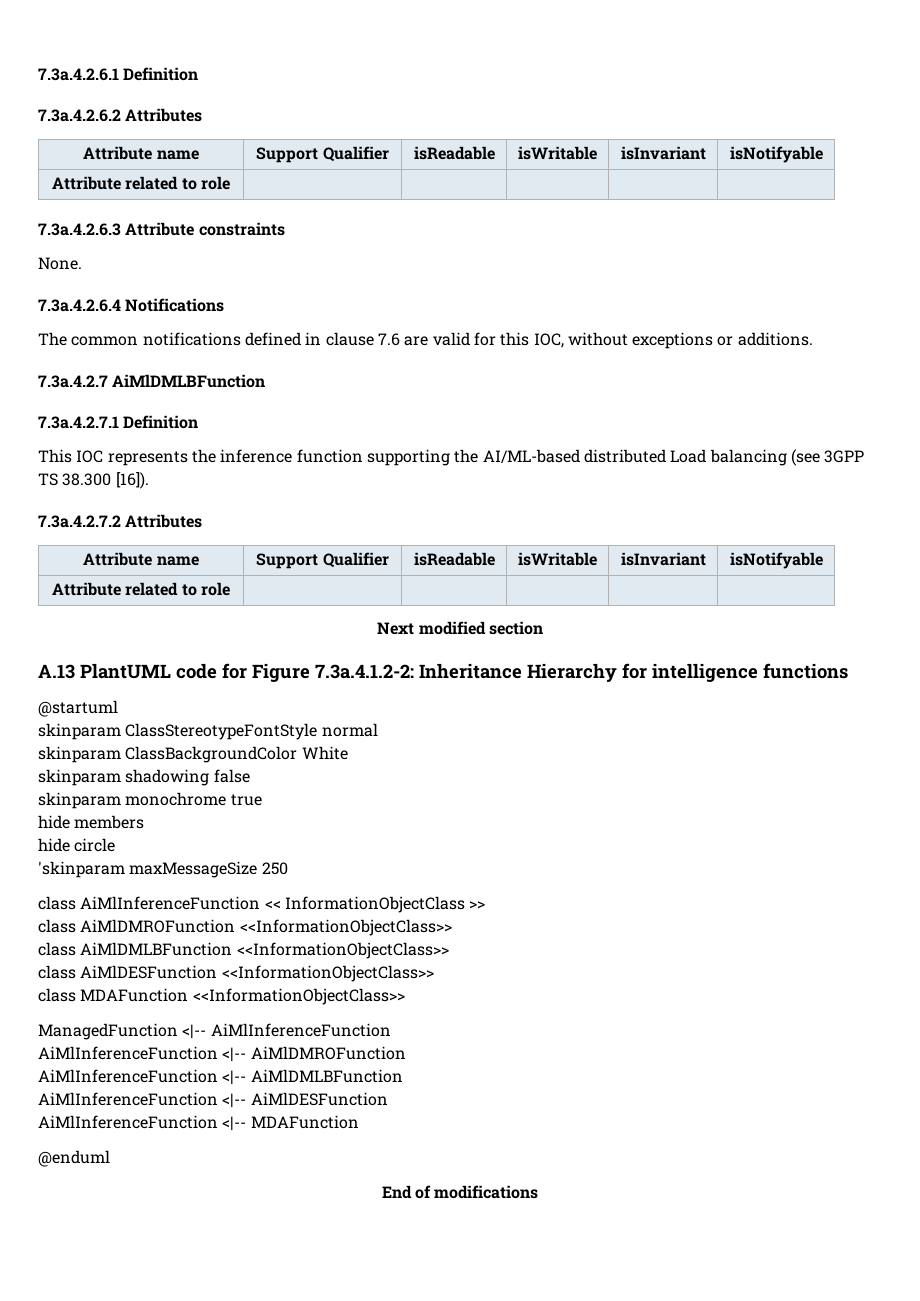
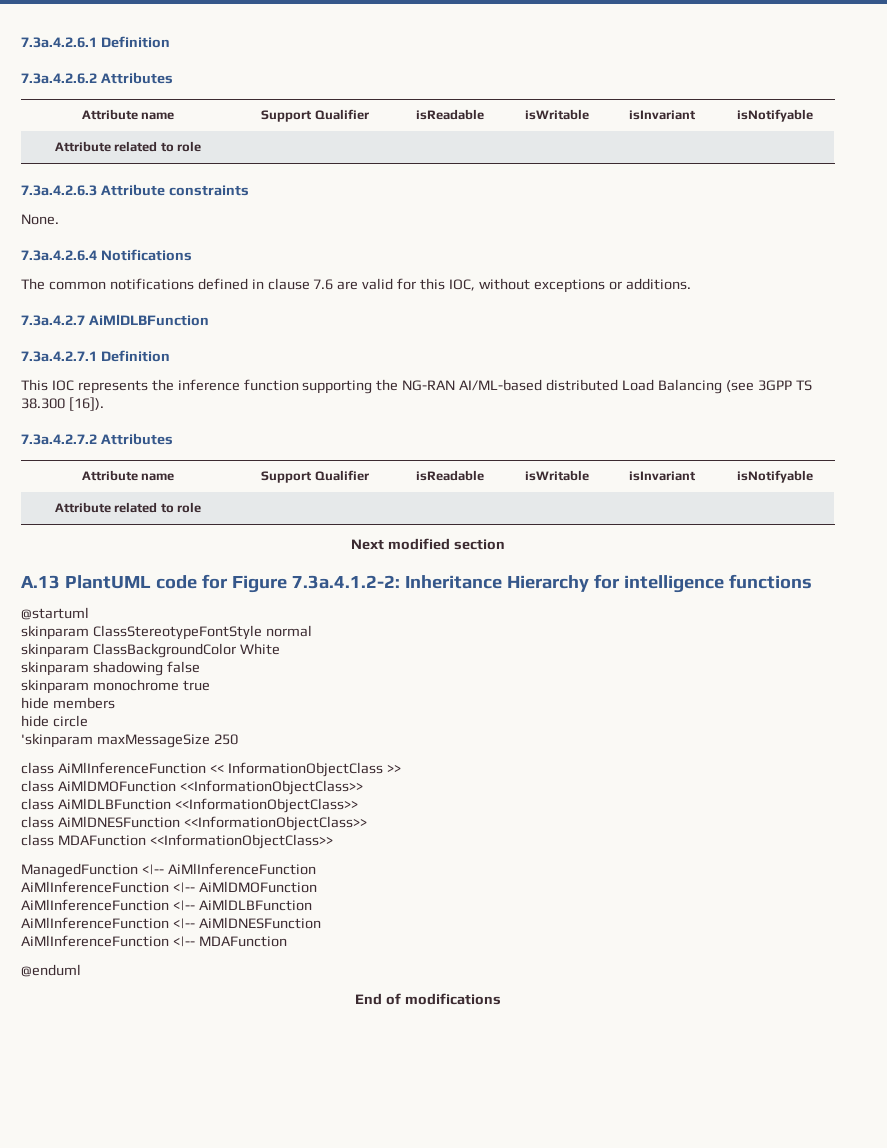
[112,374,266,388] AiMlDMLBFunction -> [88,314,209,326] AiMlDLBFunction
(479, 456) none -> [402,380,456,391] NG-RAN
[709,449,787,466] balancing -> [657,379,722,394] Balancing
[80,919,452,936] [38,942,449,959] [38,965,218,979] AiMlDMROFunction <<InformationObjectClass>> // class AiMlDMLBFunction <<InformationObjectClass>> // class AiMlDESFunction -> [57,780,363,795] [21,798,358,813] [21,816,180,828] AiMlDMOFunction <<InformationObjectClass>> // class AiMlDLBFunction <<InformationObjectClass>> // class AiMlDNESFunction
[250,1046,406,1060] [38,1069,403,1085] [38,1092,388,1108] AiMlDMROFunction // AiMlInferenceFunction <|-- AiMlDMLBFunction // AiMlInferenceFunction <|-- AiMlDESFunction -> [198,881,317,893] [21,899,312,911] [21,917,321,929] AiMlDMOFunction // AiMlInferenceFunction <|-- AiMlDLBFunction // AiMlInferenceFunction <|-- AiMlDNESFunction

